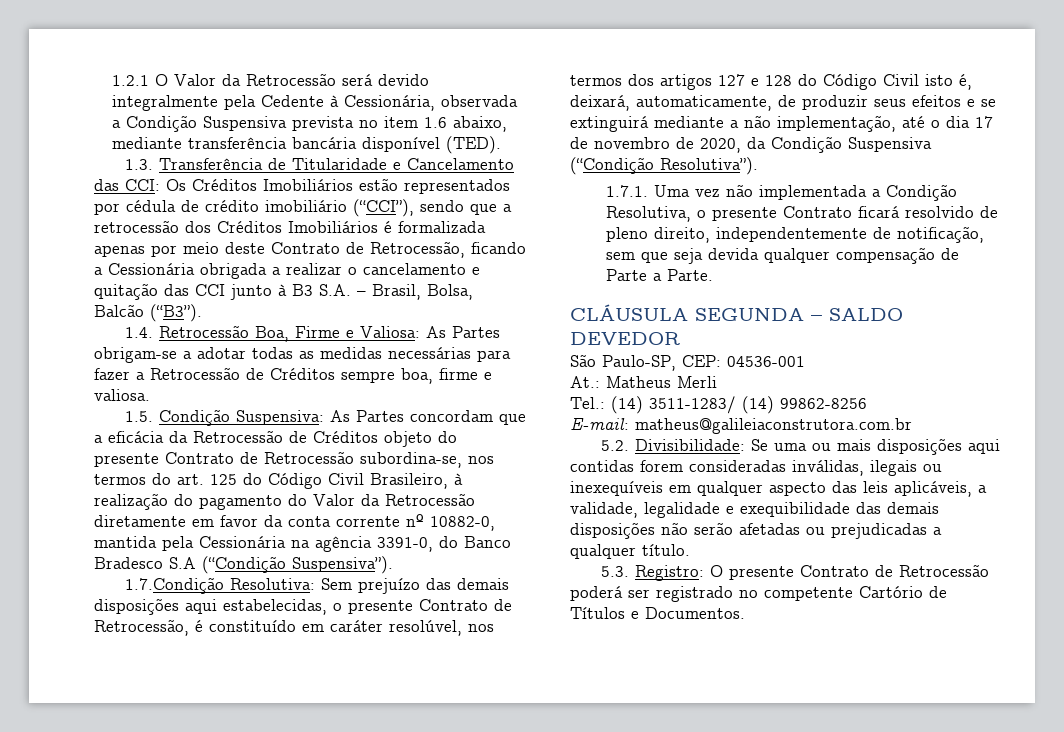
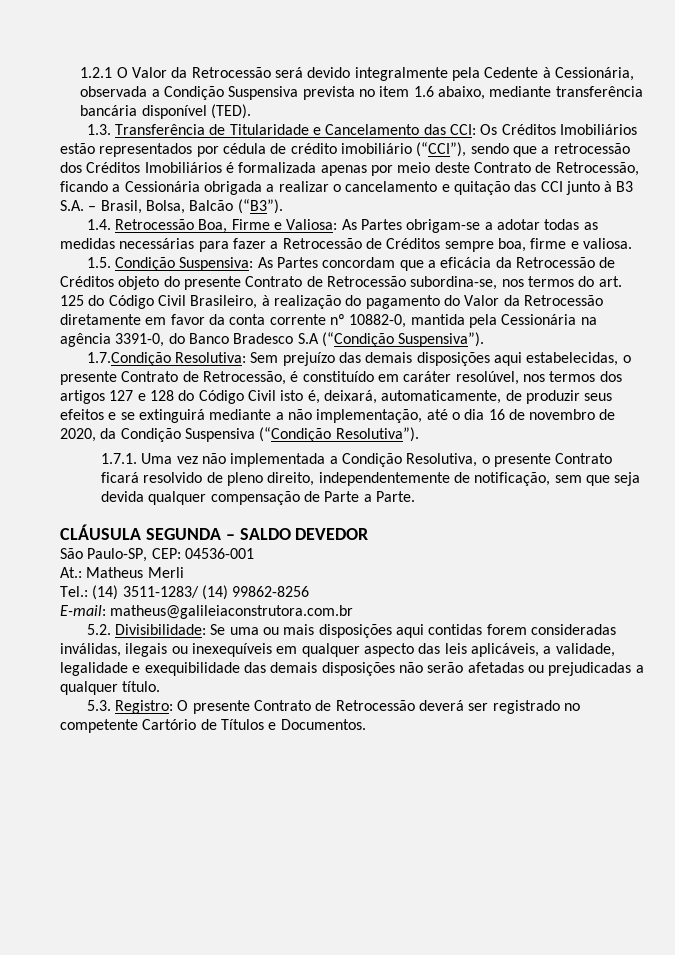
[975,116,993,128] 17 -> [488,409,505,420] 16
[570,586,623,601] poderá -> [419,700,465,711] deverá

